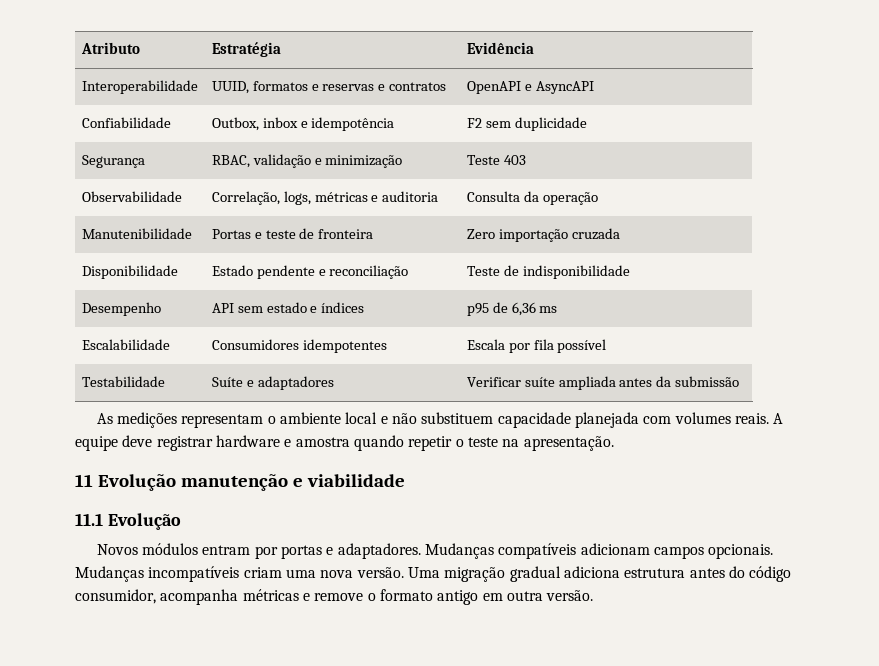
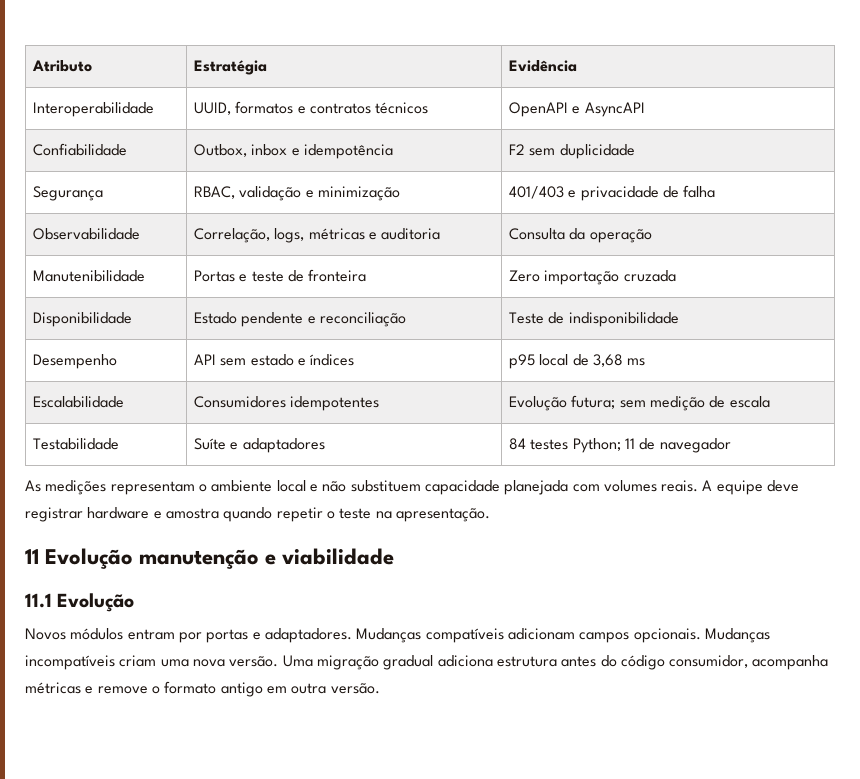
[322,84,386,91] reservas e -> (306, 110) none
(447, 86) none -> [375,102,429,114] técnicos
[466,155,526,165] Teste 403 -> [509,185,716,201] 401/403 e privacidade de falha
[492,302,536,316] de 6,36 -> [539,354,624,367] local de 3,68
[466,339,607,353] [81,376,165,387] [211,376,334,390] [466,376,740,390] Escala por fila possível // Testabilidade | Suíte e adaptadores | Verificar suíte ampliada antes da submissão -> [509,395,770,411] [33,438,120,450] [194,438,325,453] [509,438,731,453] Evolução futura; sem medição de escala // Testabilidade | Suíte e adaptadores | 84 testes Python; 11 de navegador

